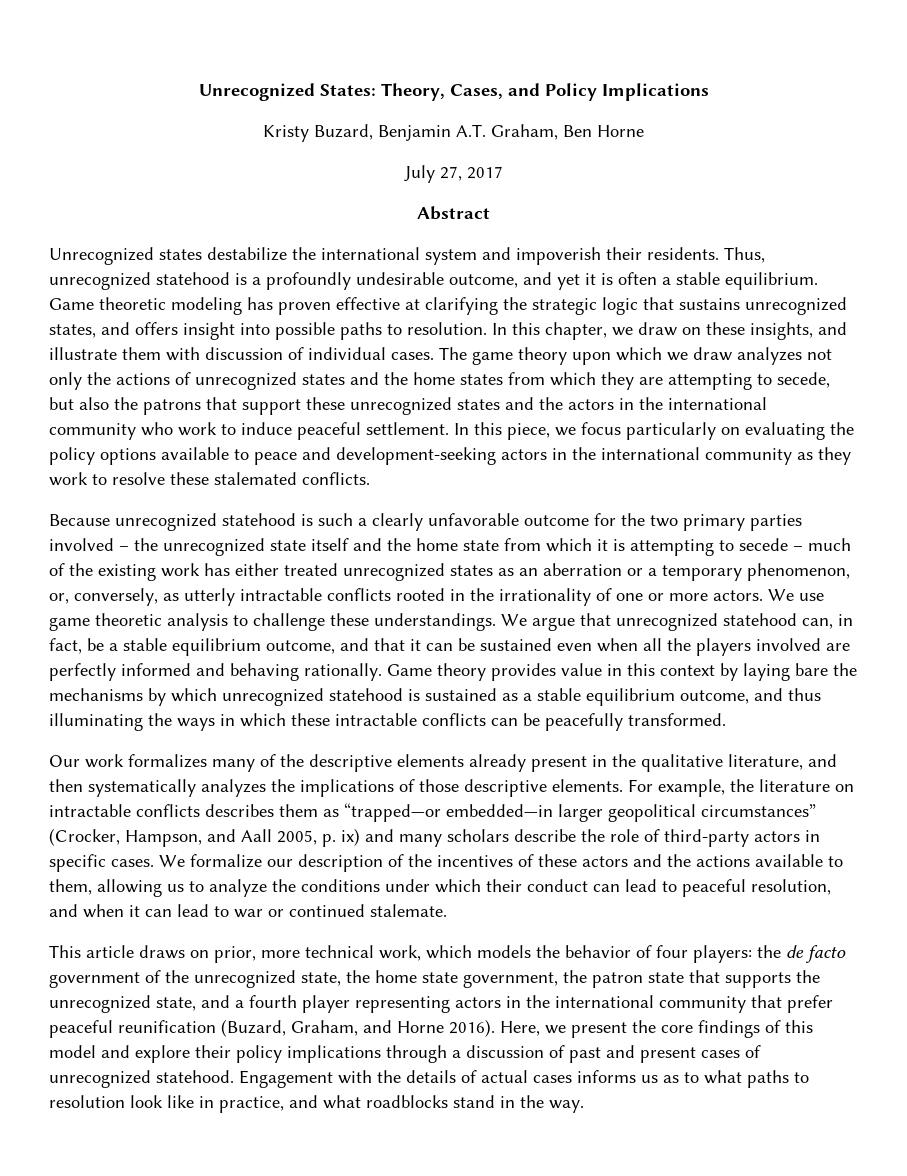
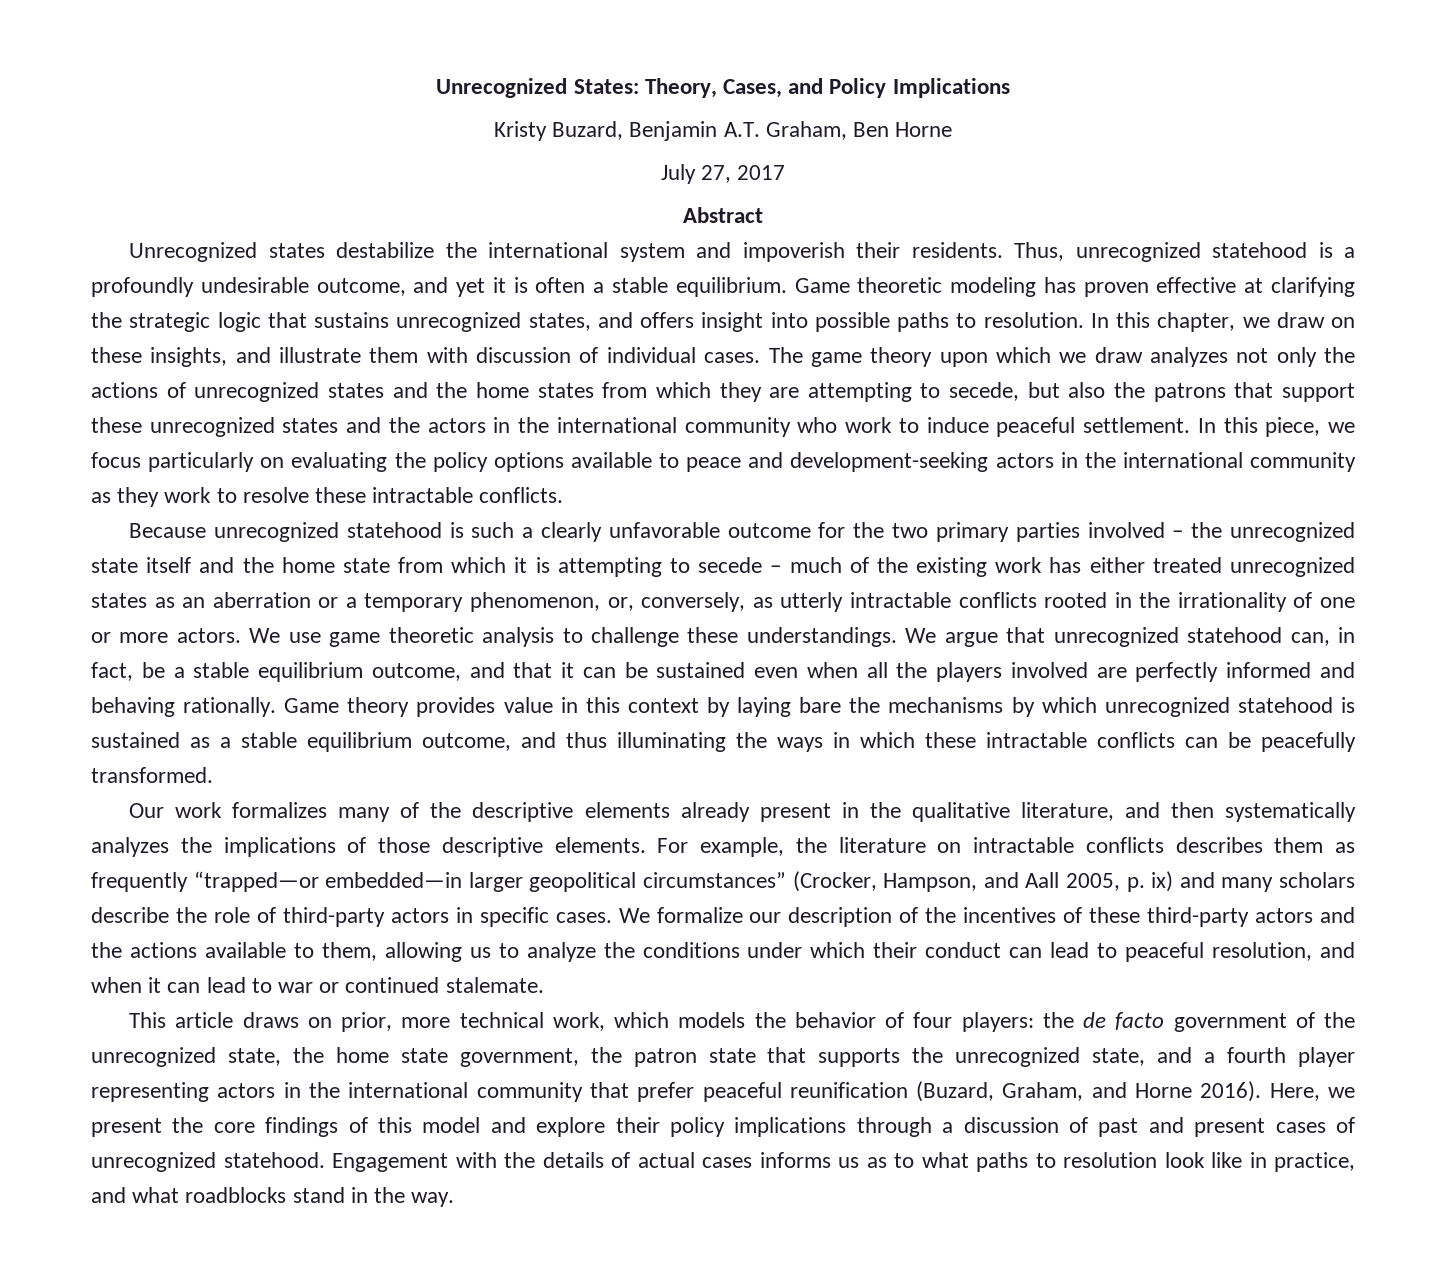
[214,472,297,485] stalemated -> [372,487,474,503] intractable
(339, 813) none -> [91,872,188,892] frequently
(577, 860) none -> [1147,907,1250,927] third-party

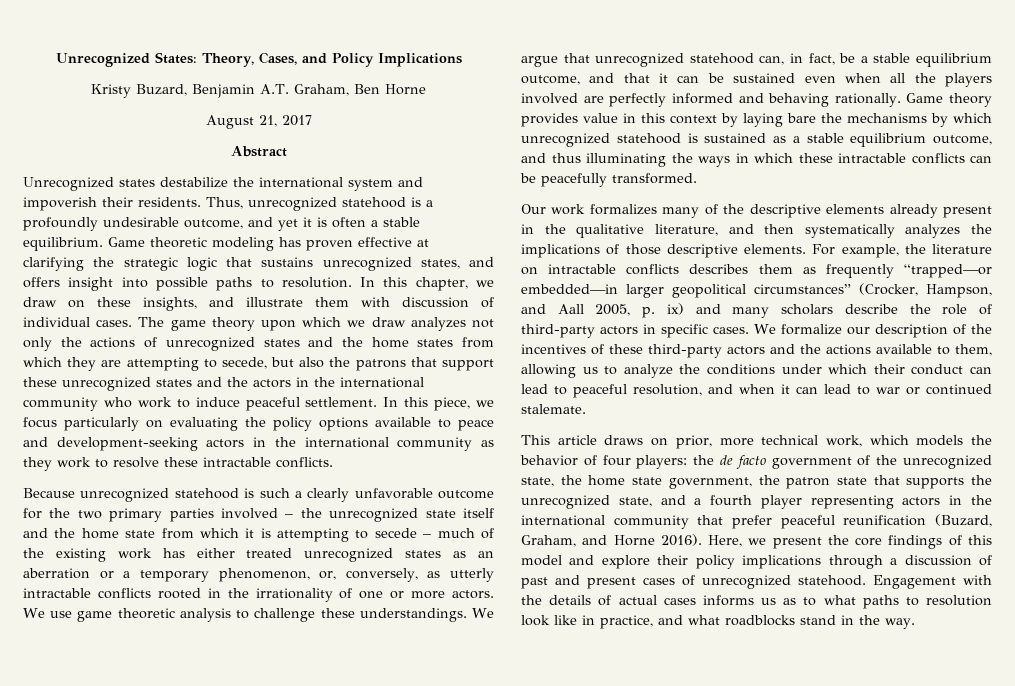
[660,164,731,184] July 27, -> [205,115,277,129] August 21,

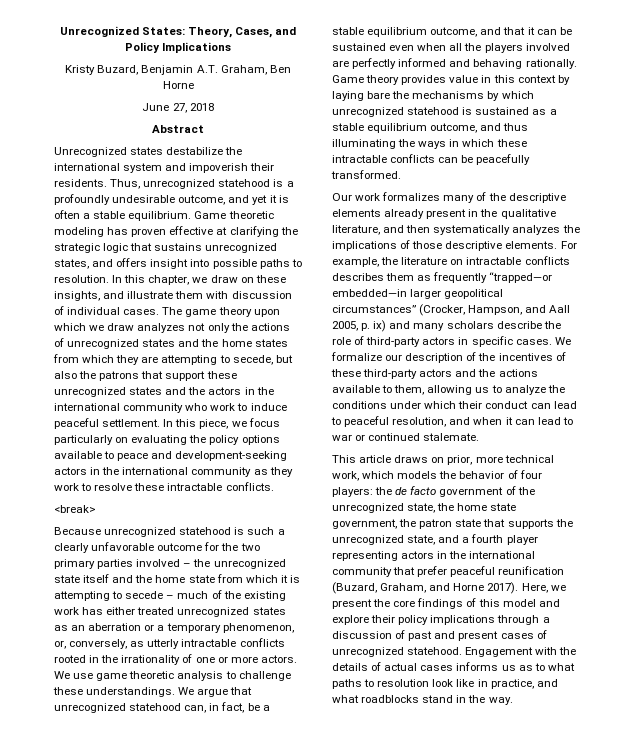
[205,115,312,129] August 21, 2017 -> [142,103,214,113] June 27, 2018
(333, 462) none -> [54,505,96,513] // <break>
[660,534,702,546] 2016). -> [487,582,519,594] 2017).

